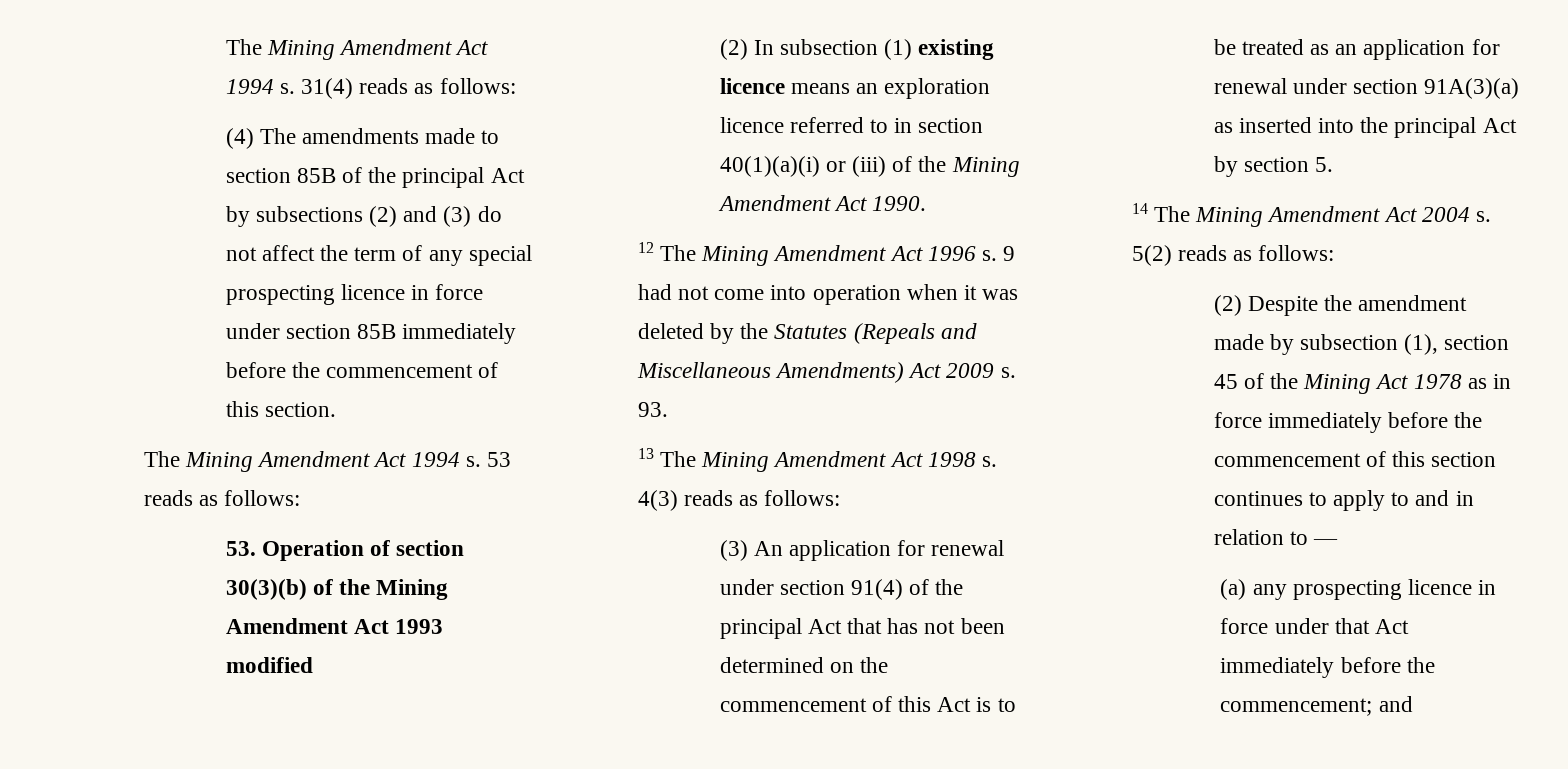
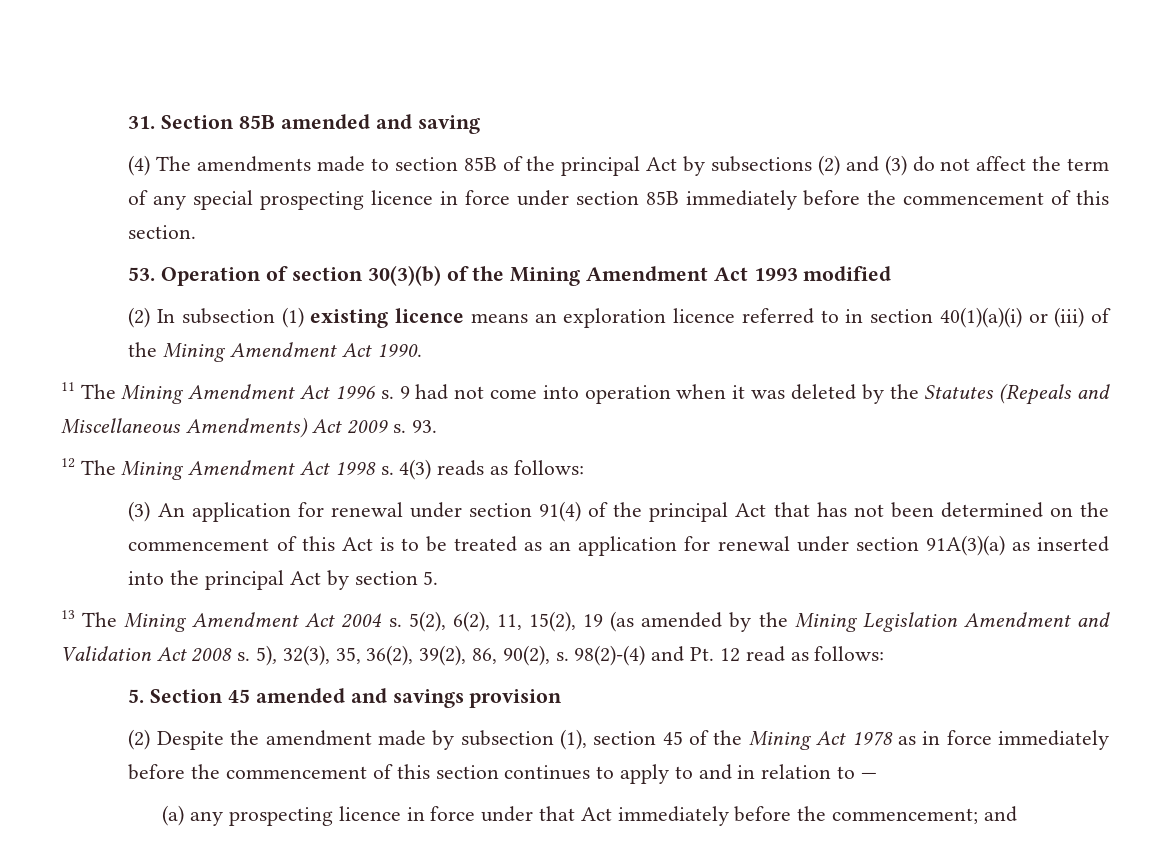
[225,39,489,60] [225,78,516,99] The Mining Amendment Act 1994 s. 31(4) reads as follows: -> [128,114,480,134] 31. Section 85B amended and saving
[143,451,512,472] [143,490,301,506] // The Mining Amendment Act 1994 s. 53 reads as follows: -> (197, 232) none
[637,242,654,253] 12 -> [60,382,75,391] 11
[637,448,654,459] 13 -> [60,458,75,468] 12
[1131,203,1148,214] 14 -> [60,610,75,619] 13
[1131,245,1335,266] 5(2) reads as follows: -> [408,611,1110,632] [60,645,885,666] [128,688,563,708] 5(2), 6(2), 11, 15(2), 19 (as amended by the Mining Legislation Amendment and Validation Act 2008 s. 5), 32(3), 35, 36(2), 39(2), 86, 90(2), s. 98(2)-(4) and Pt. 12 read as follows: // 5. Section 45 amended and savings provision

